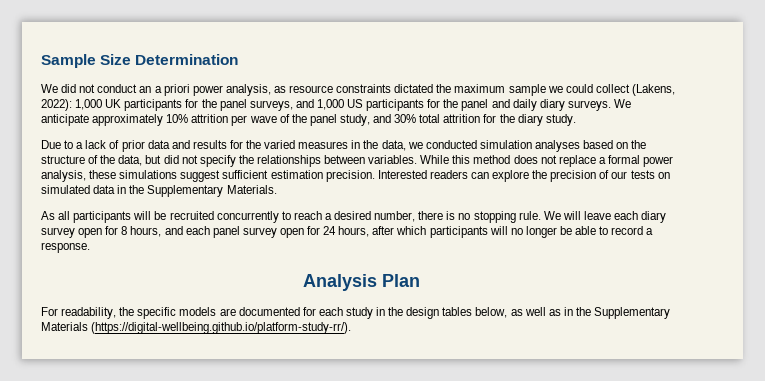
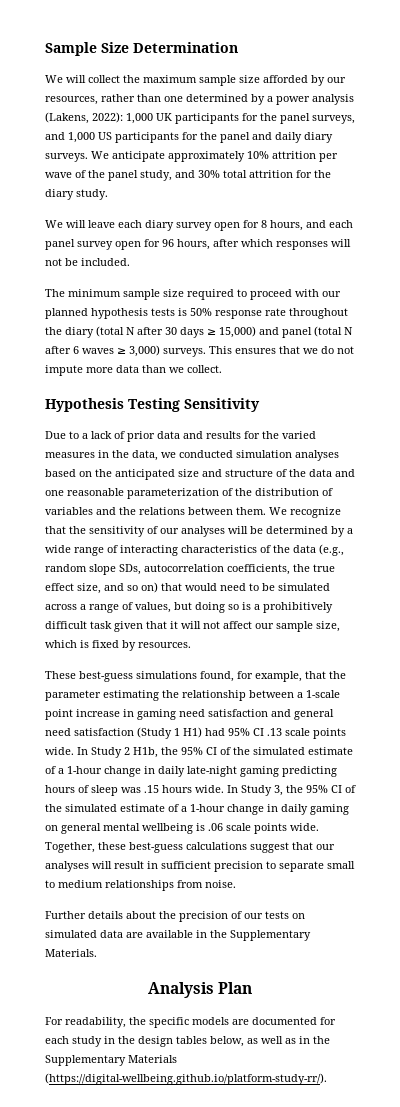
[61,84,630,96] did not conduct an a priori power analysis, as resource constraints dictated the maximum sample we could collect -> [66,75,346,86] [45,94,354,105] will collect the maximum sample size afforded by our resources, rather than one determined by a power analysis
(576, 120) none -> [45,220,353,231] [45,239,351,250] [45,258,130,266] [45,289,341,300] [45,308,348,319] [45,326,353,338] [45,345,354,357] [45,365,222,376] [45,398,260,412] // We will leave each diary survey open for 8 hours, and each panel survey open for 96 hours, after which responses will not be included. // The minimum sample size required to proceed with our planned hypothesis tests is 50% response rate throughout the diary (total N after 30 days ≥ 15,000) and panel (total N after 6 waves ≥ 3,000) surveys. This ensures that we do not impute more data than we collect. // Hypothesis Testing Sensitivity
[41,155,674,167] [41,170,530,182] structure of the data, but did not specify the relationships between variables. While this method does not replace a formal power analysis, these simulations suggest sufficient estimation precision. Interested readers can explore -> [115,469,355,480] [45,488,333,499] [45,507,341,518] [45,526,353,537] [45,544,344,556] [45,564,335,575] [45,582,330,594] [45,602,333,613] [45,621,340,632] [45,640,191,651] [45,671,346,682] [45,690,340,701] [45,709,334,720] [45,727,346,739] [45,747,353,758] [45,766,337,777] [45,785,356,796] [45,804,349,815] [45,823,319,834] [45,842,335,853] [45,861,355,872] [45,880,236,891] [45,911,156,919] anticipated size and structure of the data and one reasonable parameterization of the distribution of variables and the relations between them. We recognize that the sensitivity of our analyses will be determined by a wide range of interacting characteristics of the data (e.g., random slope SDs, autocorrelation coefficients, the true effect size, and so on) that would need to be simulated across a range of values, but doing so is a prohibitively difficult task given that it will not affect our sample size, which is fixed by resources. // These best-guess simulations found, for example, that the parameter estimating the relationship between a 1-scale point increase in gaming need satisfaction and general need satisfaction (Study 1 H1) had 95% CI .13 scale points wide. In Study 2 H1b, the 95% CI of the simulated estimate of a 1-hour change in daily late-night gaming predicting hours of sleep was .15 hours wide. In Study 3, the 95% CI of the simulated estimate of a 1-hour change in daily gaming on general mental wellbeing is .06 scale points wide. Together, these best-guess calculations suggest that our analyses will result in sufficient precision to separate small to medium relationships from noise. // Further details about
(116, 189) none -> [126,930,193,938] are available
[41,211,667,223] [41,226,654,238] [41,242,90,253] // As all participants will be recruited concurrently to reach a desired number, there is no stopping rule. We will leave each diary survey open for 8 hours, and each panel survey open for 24 hours, after which participants will no longer be able to record a response. -> (97, 953) none

